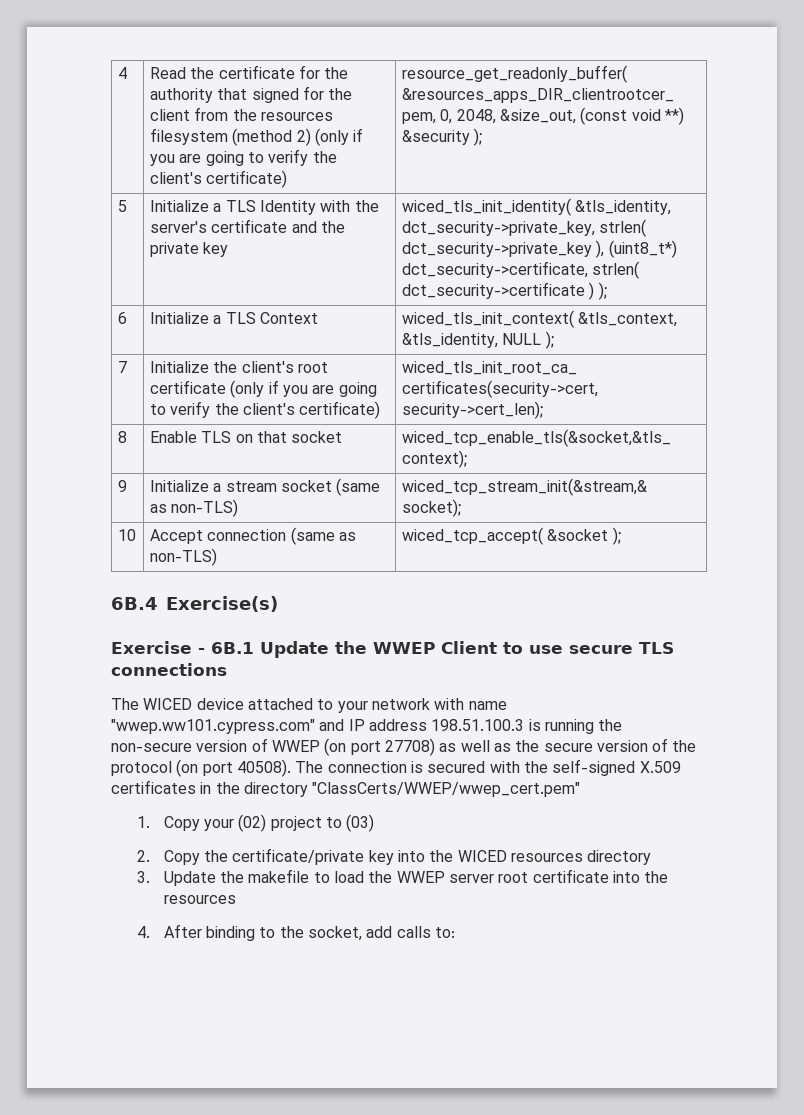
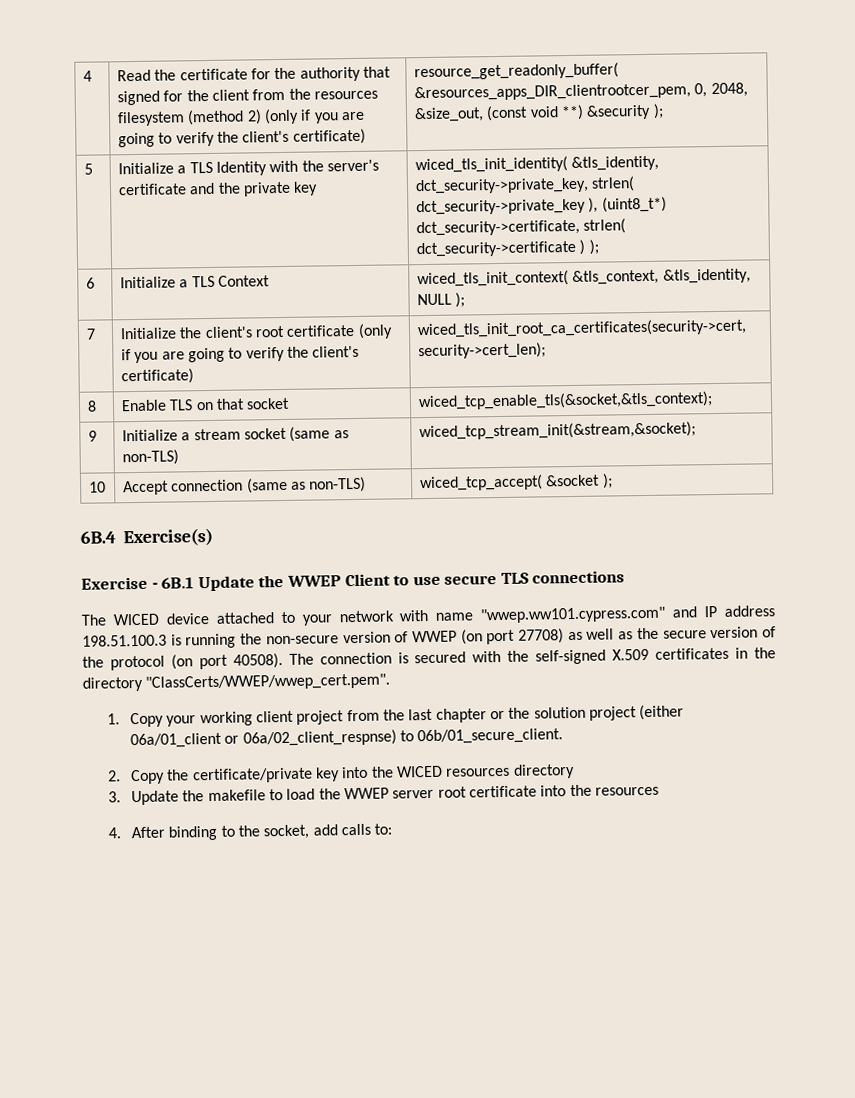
[312,782,581,797] "ClassCerts/WWEP/wwep_cert.pem" -> [145,673,391,691] "ClassCerts/WWEP/wwep_cert.pem".
[238,814,375,832] (02) project to (03) -> [199,704,685,727] [130,728,564,749] working client project from the last chapter or the solution project (either 06a/01_client or 06a/02_client_respnse) to 06b/01_secure_client.

